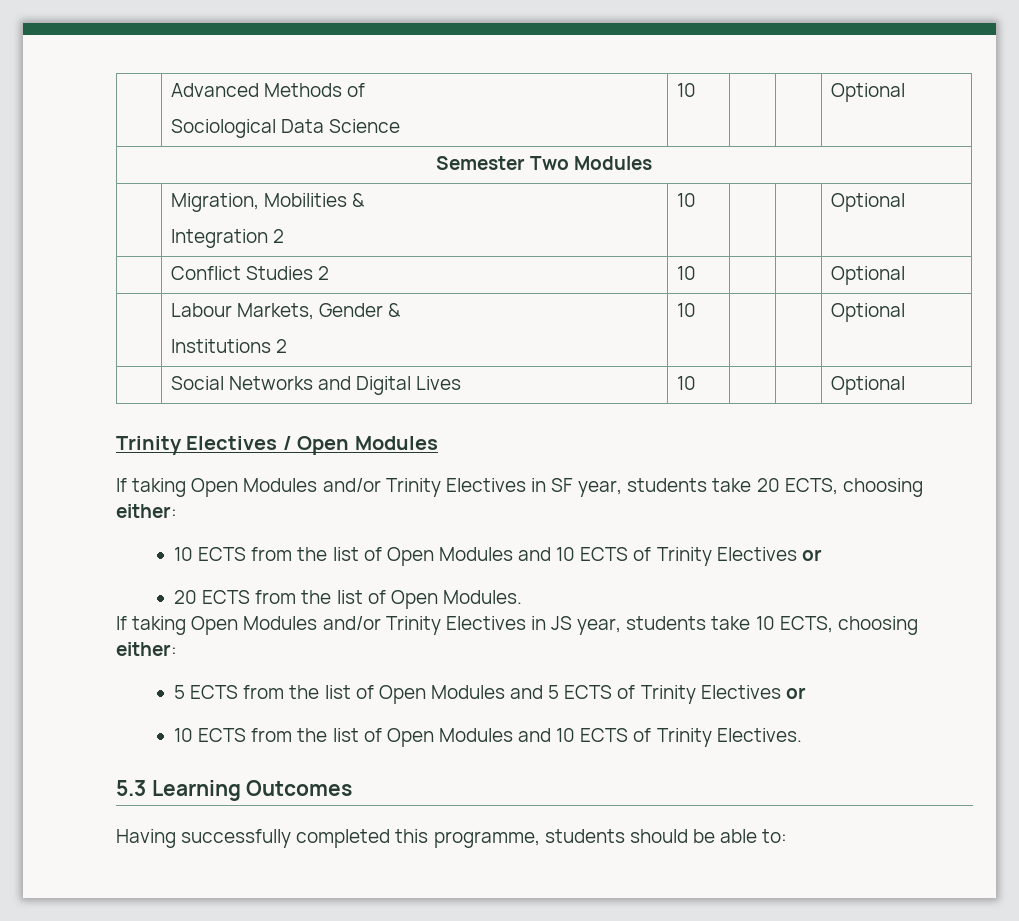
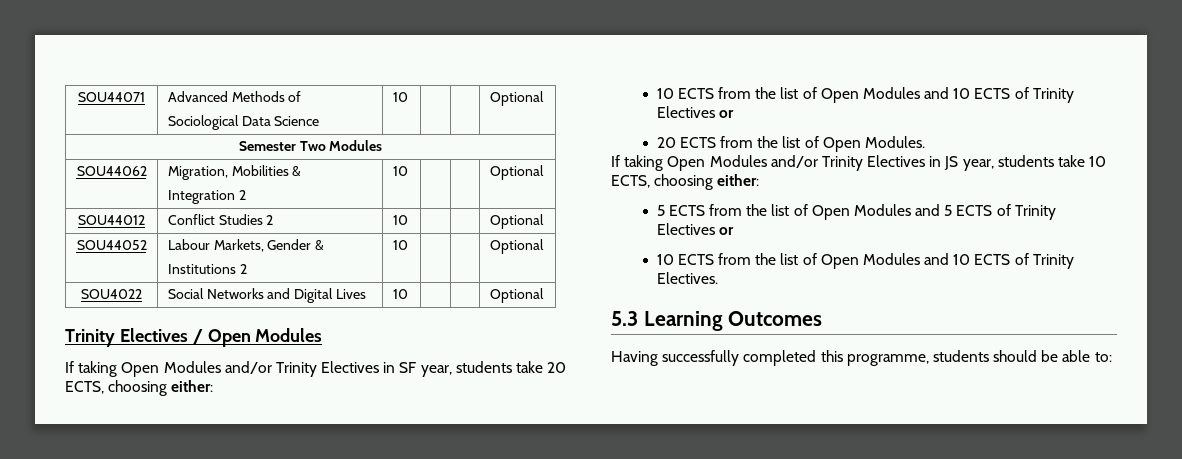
(170, 90) none -> [78,92,145,102] SOU44071
(653, 163) none -> [76,166,147,176] SOU44062
(905, 202) none -> [78,215,145,225] SOU44012
(905, 275) none -> [76,240,147,250] SOU44052
(905, 312) none -> [81,289,142,299] SOU4022

